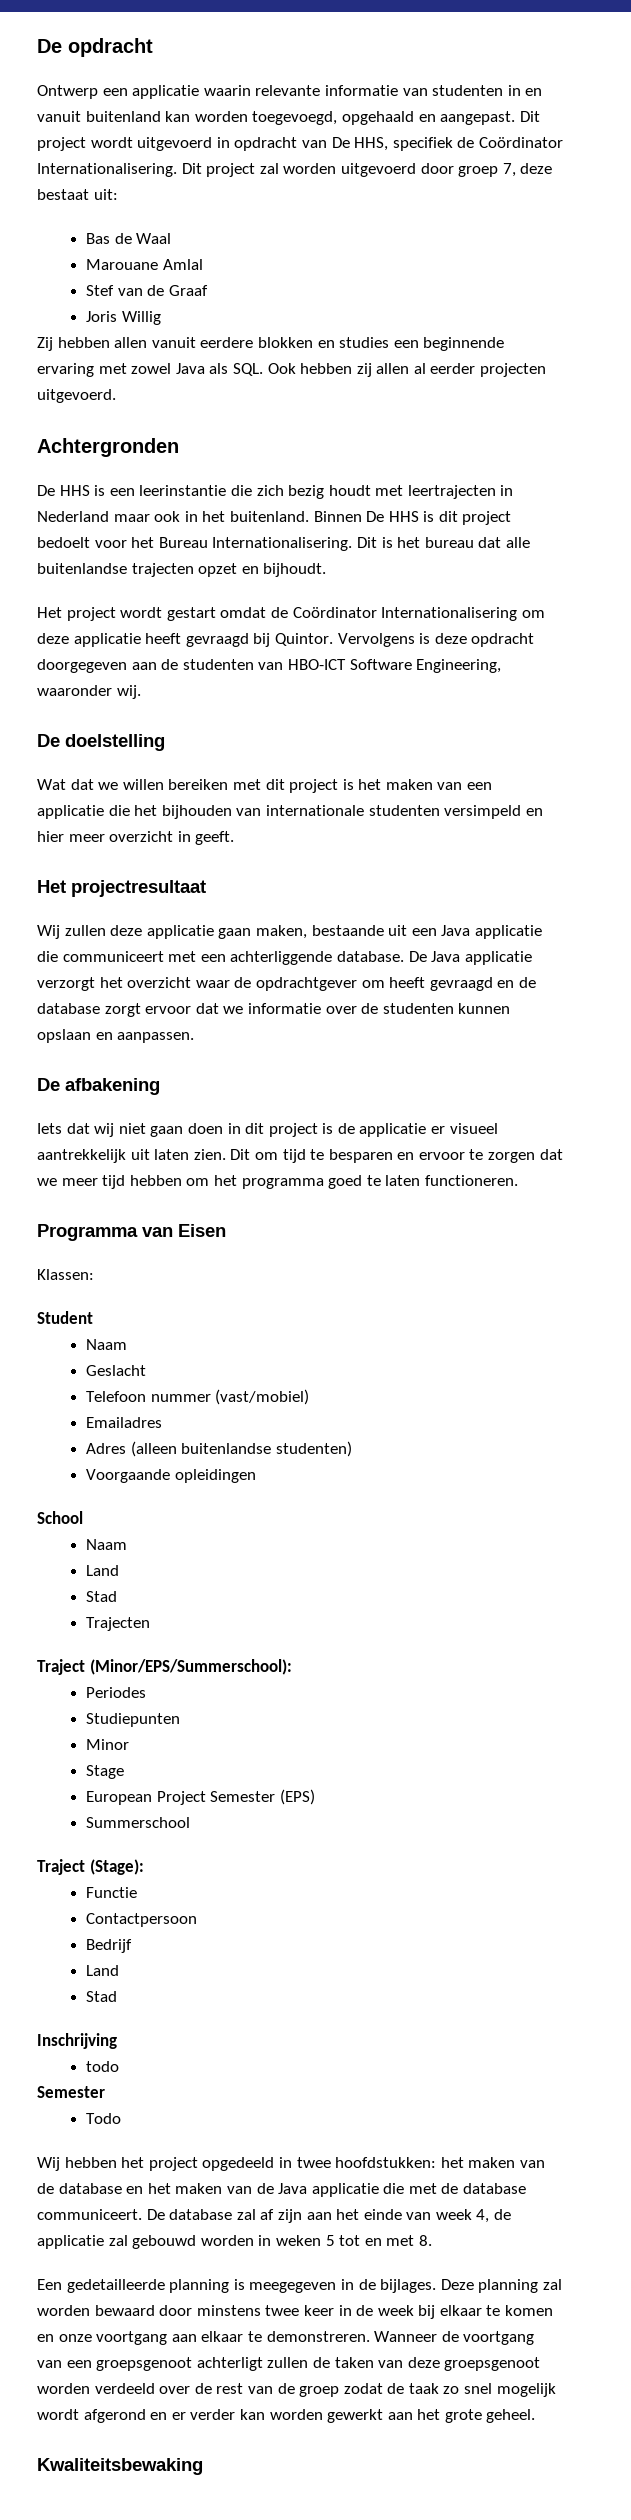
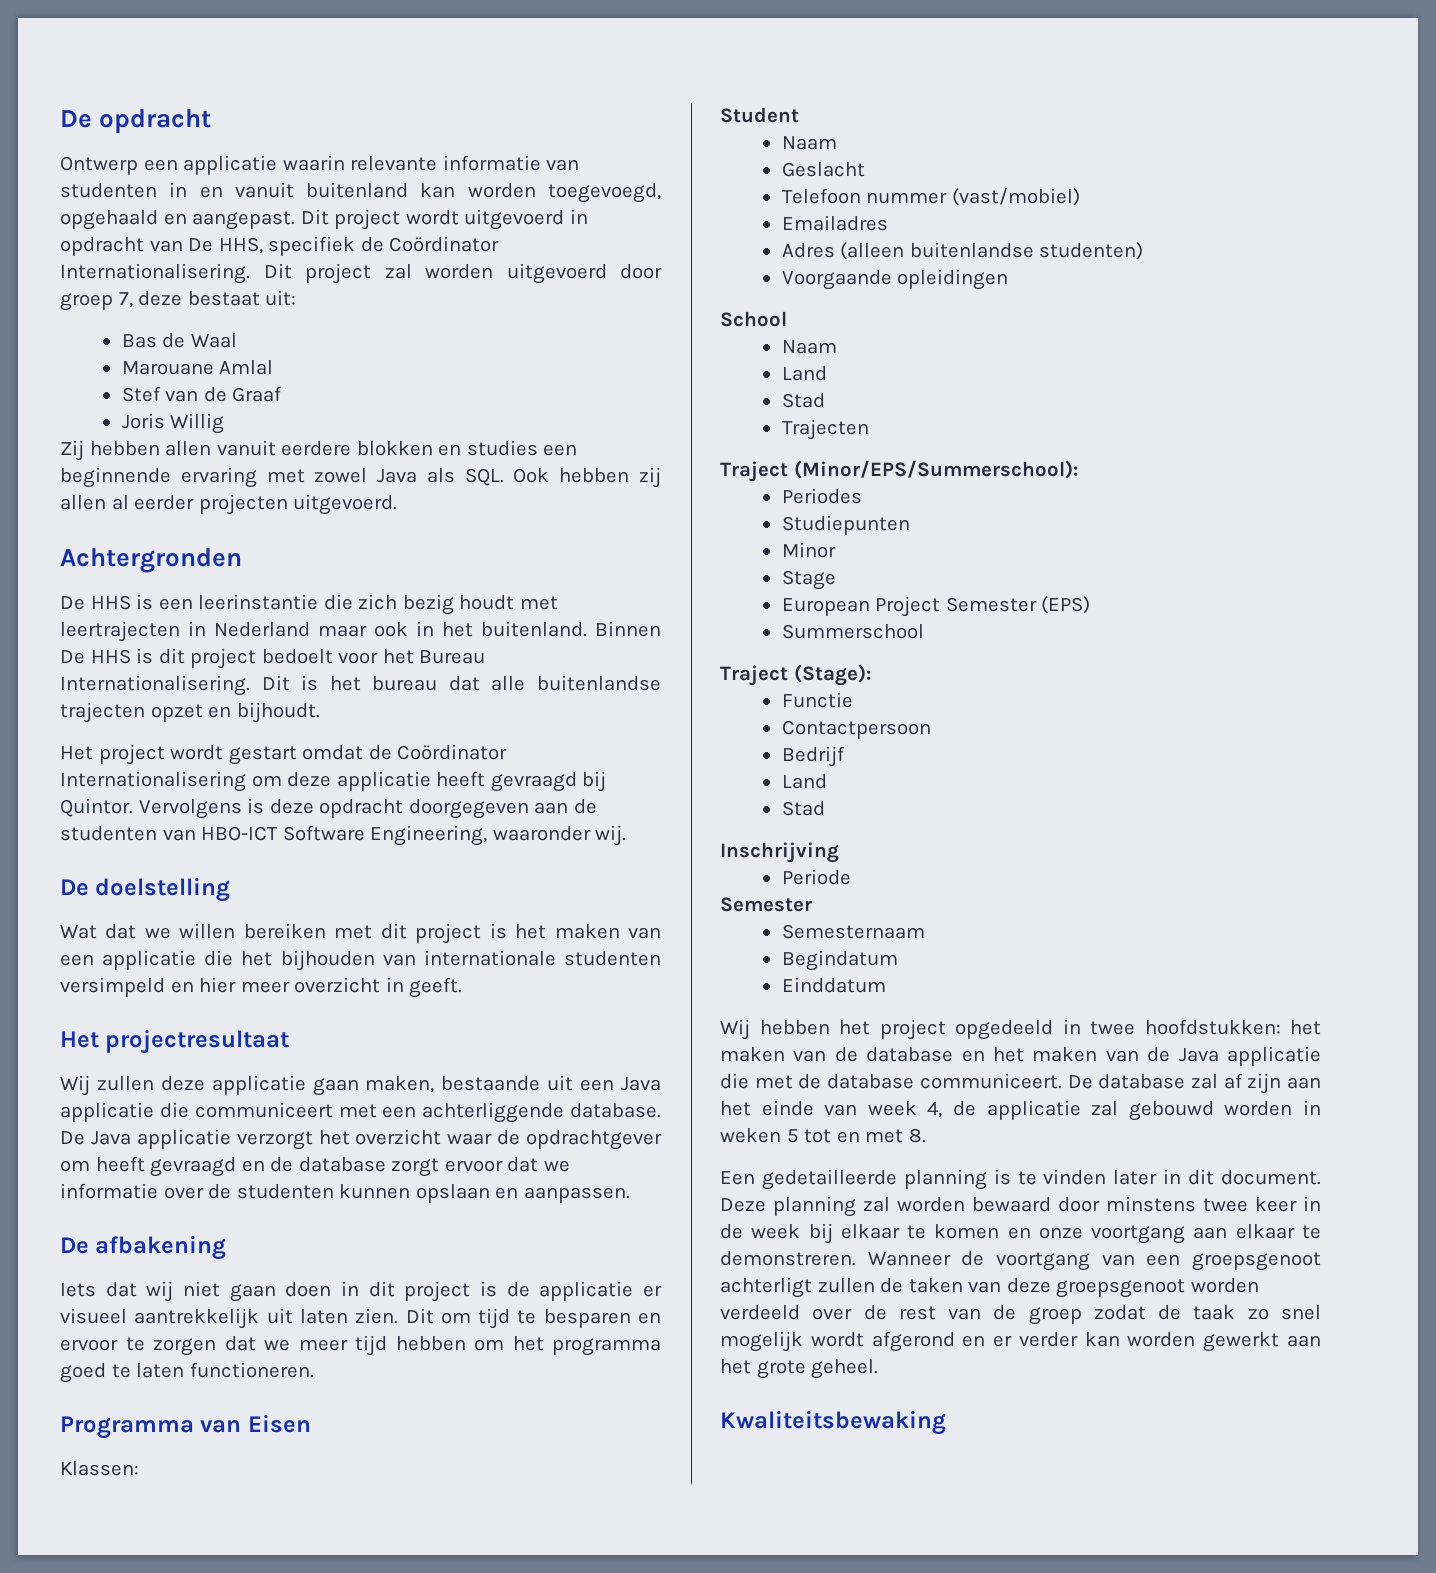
[86,2061,120,2072] todo -> [781,869,851,885] Periode
[86,2113,122,2124] Todo -> [781,924,925,939] [781,950,898,971] [781,977,886,993] Semesternaam // Begindatum // Einddatum
[249,2279,437,2293] meegegeven in de bijlages. -> [1017,1169,1322,1185] te vinden later in dit document.

